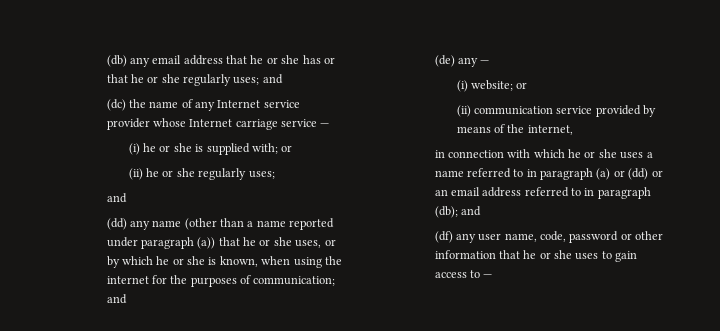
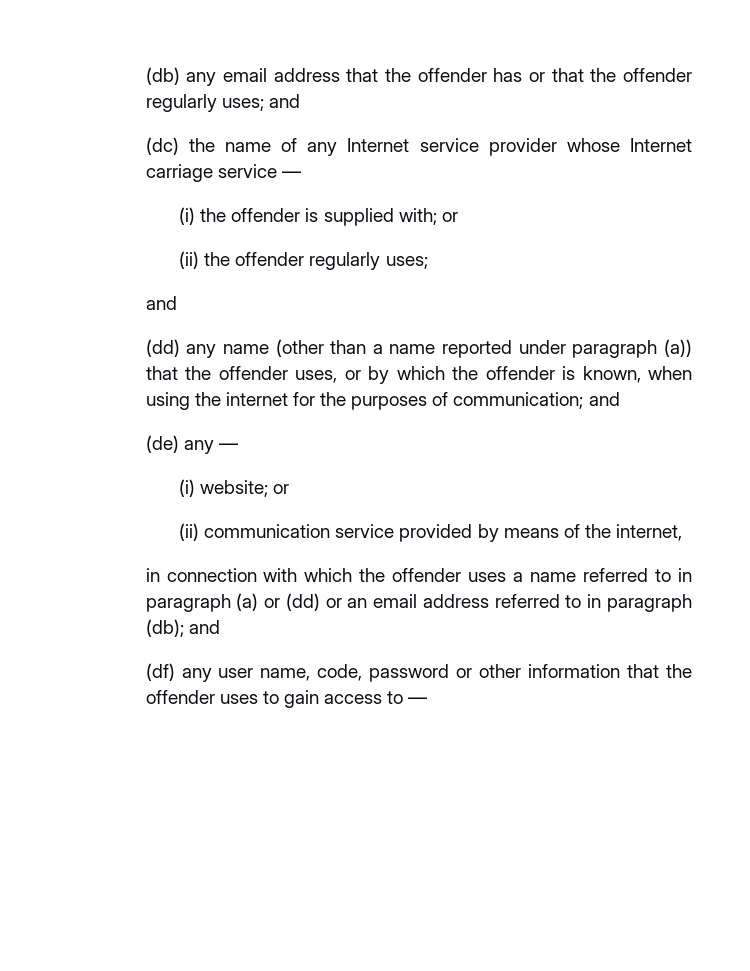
[250,55,335,64] [106,74,180,83] he or she has or that he or she -> [384,68,693,82] the offender has or that the offender
[143,143,192,152] he or she -> [200,208,301,222] the offender
[146,168,195,177] he or she -> [204,252,305,266] the offender
[243,237,292,246] he or she -> [185,366,288,380] the offender
[156,256,206,265] he or she -> [452,366,555,380] the offender
[568,149,617,158] he or she -> [359,568,462,582] the offender
[523,250,573,259] he or she -> [666,664,692,678] [145,690,215,704] the offender

